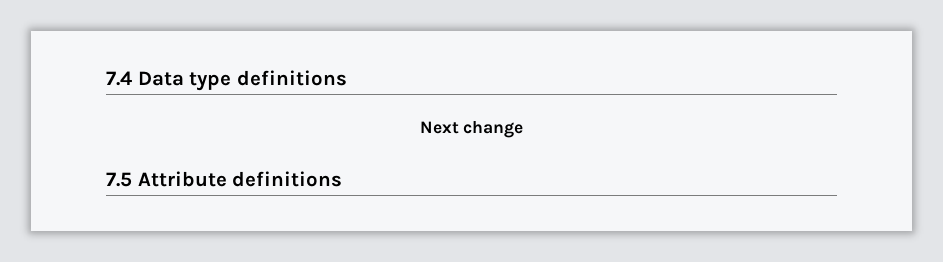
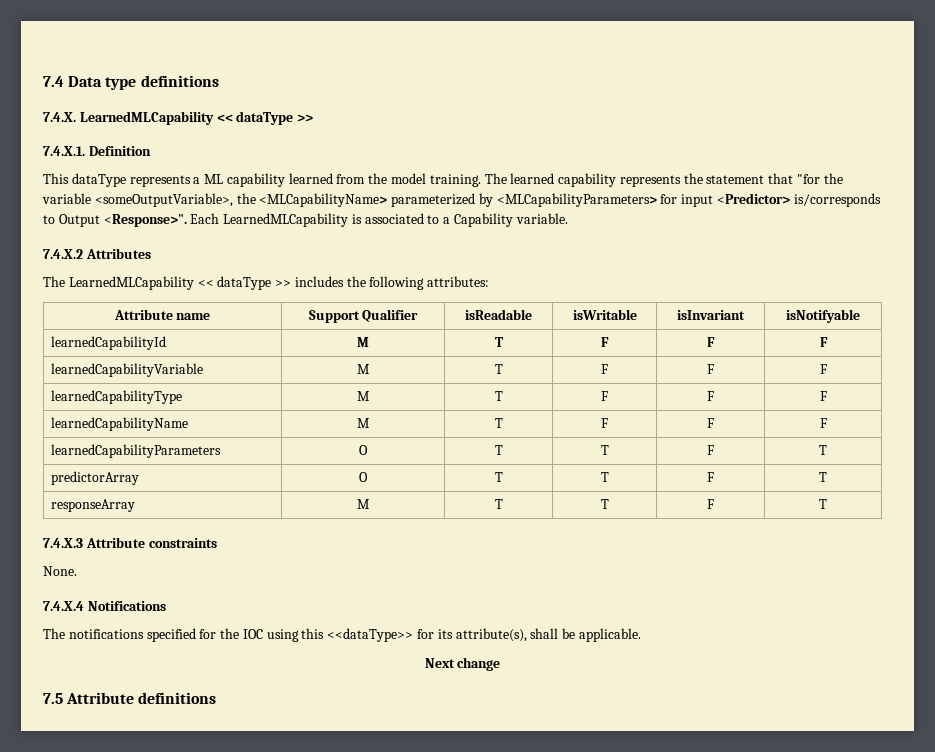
(347, 78) none -> [43,111,314,125] [43,146,151,156] [43,173,843,187] [42,193,881,207] [43,213,568,227] [43,248,151,259] [43,276,490,290] [113,309,211,320] [308,309,419,323] [465,309,532,320] [572,309,637,320] [677,310,745,320] [786,309,860,323] [51,336,167,350] [357,337,369,347] [494,337,504,347] [601,337,609,347] [707,337,715,347] [819,337,828,347] [51,363,204,377] [357,364,370,374] [494,364,503,374] [601,364,608,374] [707,364,714,374] [819,364,827,374] [51,390,183,404] [357,391,370,401] [494,391,503,401] [601,391,608,401] [707,391,714,401] [819,391,827,401] [51,417,189,431] [357,418,370,428] [494,418,503,428] [601,418,608,428] [707,418,714,428] [819,418,827,428] [51,444,222,458] [359,445,368,455] [494,445,503,455] [600,445,609,455] [707,445,714,455] [819,445,827,455] [51,471,140,485] [359,472,368,482] [494,472,503,482] [600,472,609,482] [707,472,714,482] [819,472,827,482] [51,499,136,512] [357,499,370,509] [494,499,503,509] [600,499,609,509] [707,499,714,509] [819,499,827,509] [43,537,217,548] [43,566,77,576] [43,601,166,611] [43,628,641,642] // 7.4.X. LearnedMLCapability << dataType >> // 7.4.X.1. Definition // This dataType represents a ML capability learned from the model training. The learned capability represents the statement that "for the variable <someOutputVariable>, the <MLCapabilityName> parameterized by <MLCapabilityParameters> for input <Predictor> is/corresponds to Output <Response>". Each LearnedMLCapability is associated to a Capability variable. // 7.4.X.2 Attributes // The LearnedMLCapability << dataType >> includes the following attributes: // Attribute name | Support Qualifier | isReadable | isWritable | isInvariant | isNotifyable // learnedCapabilityId | M | T | F | F | F // learnedCapabilityVariable | M | T | F | F | F // learnedCapabilityType | M | T | F | F | F // learnedCapabilityName | M | T | F | F | F // learnedCapabilityParameters | O | T | T | F | T // predictorArray | O | T | T | F | T // responseArray | M | T | T | F | T // 7.4.X.3 Attribute constraints // None. // 7.4.X.4 Notifications // The notifications specified for the IOC using this <<dataType>> for its attribute(s), shall be applicable.

